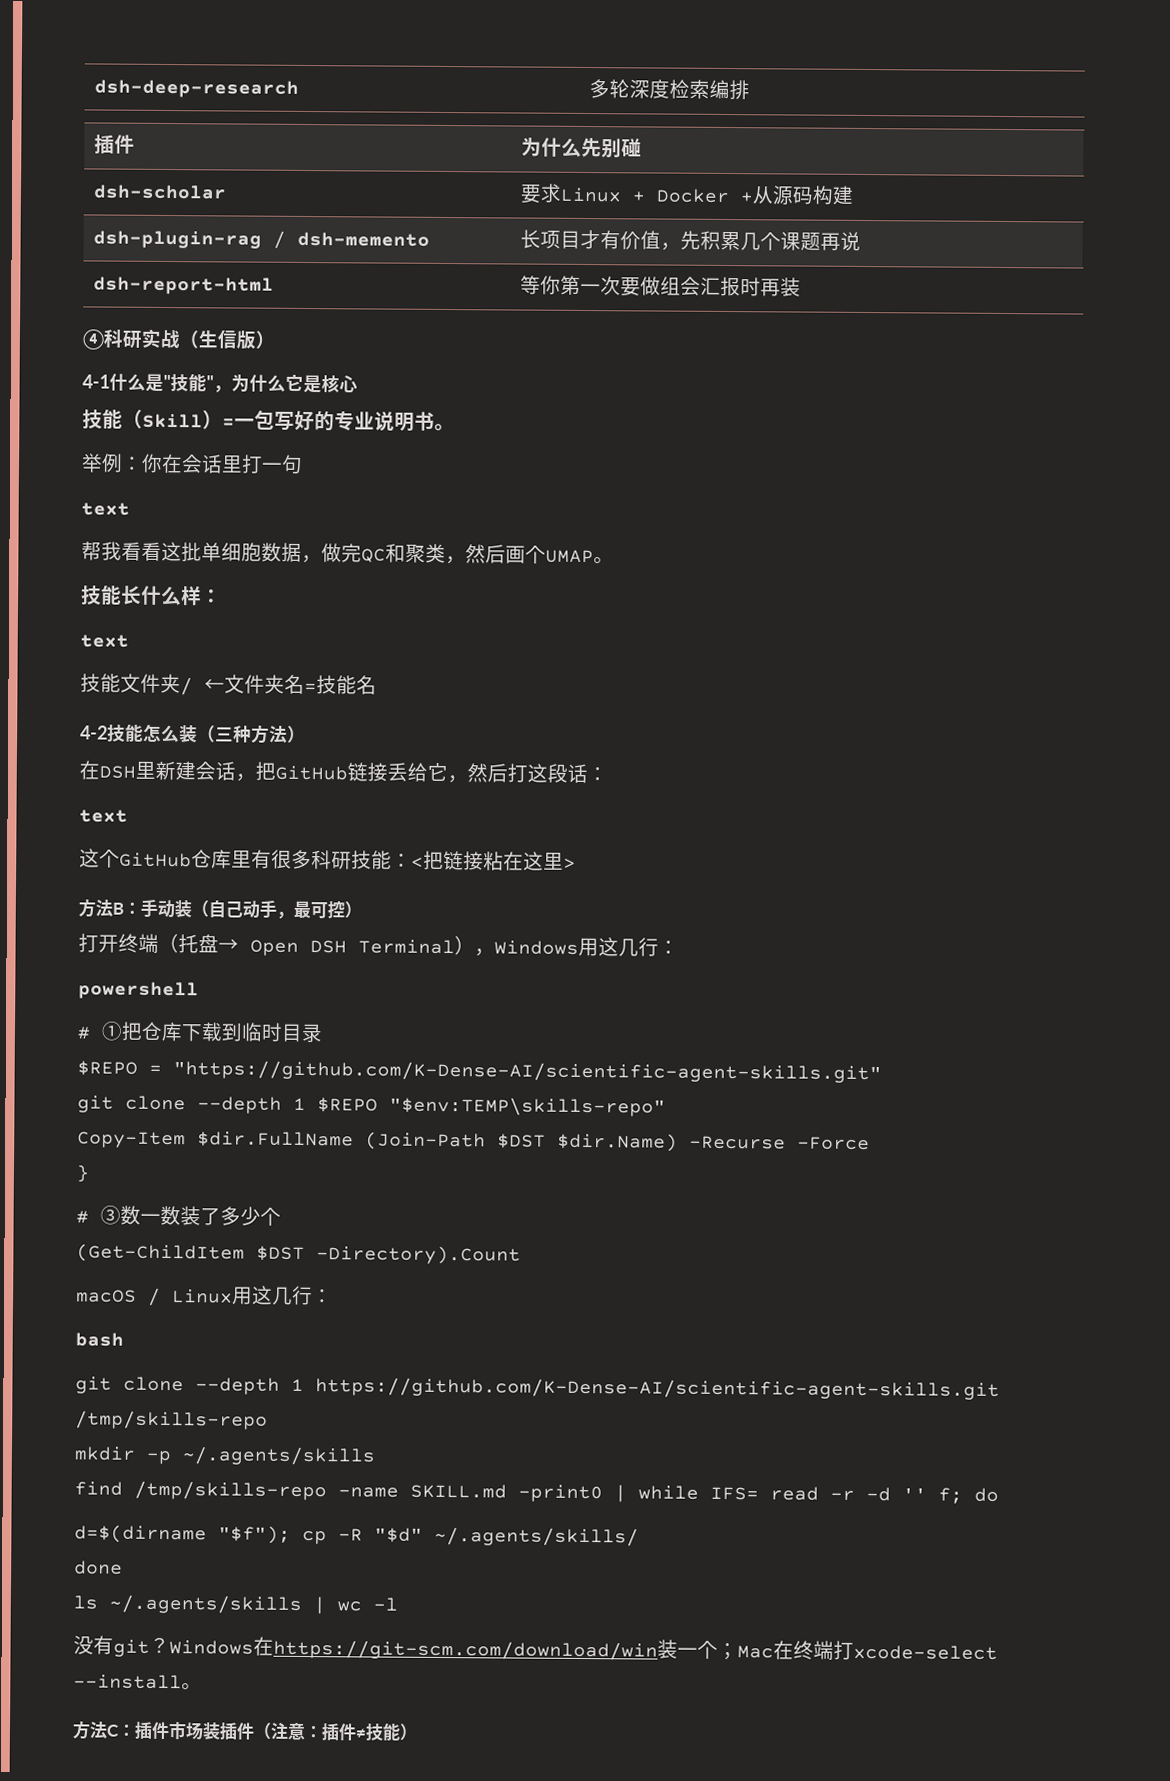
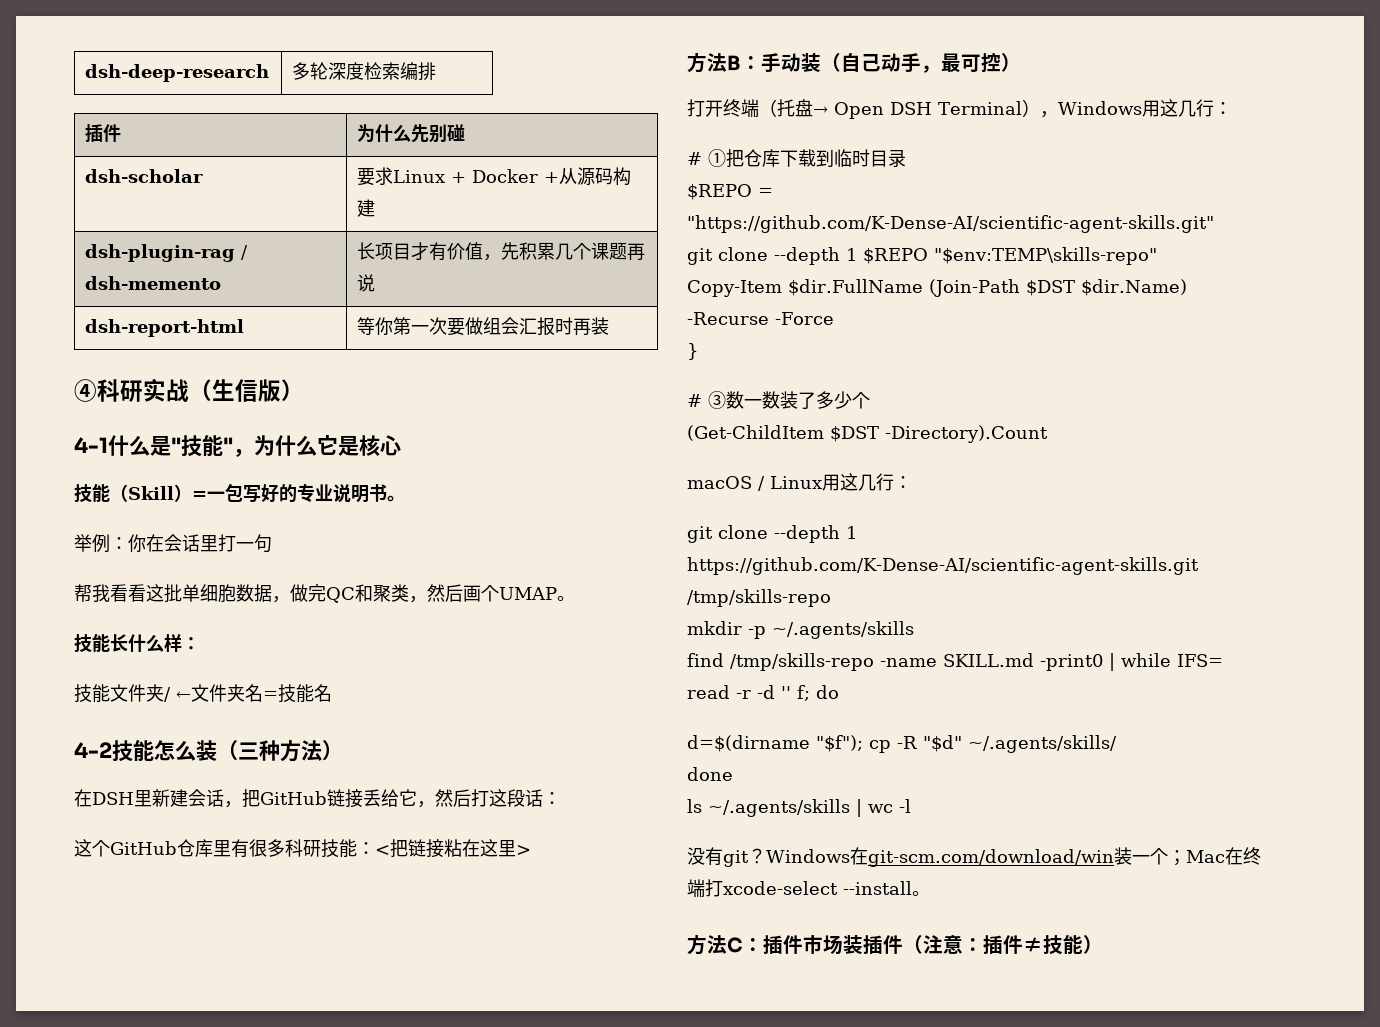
[81,502,130,516] // text -> (272, 543) none
[80,634,129,648] // text -> (200, 643) none
[79,809,128,823] // text -> (561, 798) none
[78,981,199,1000] // powershell -> (1232, 108) none
[75,1332,124,1347] // bash -> (912, 482) none
[273,1639,658,1661] https://git-scm.com/download/win -> [868,849,1114,867] git-scm.com/download/win

